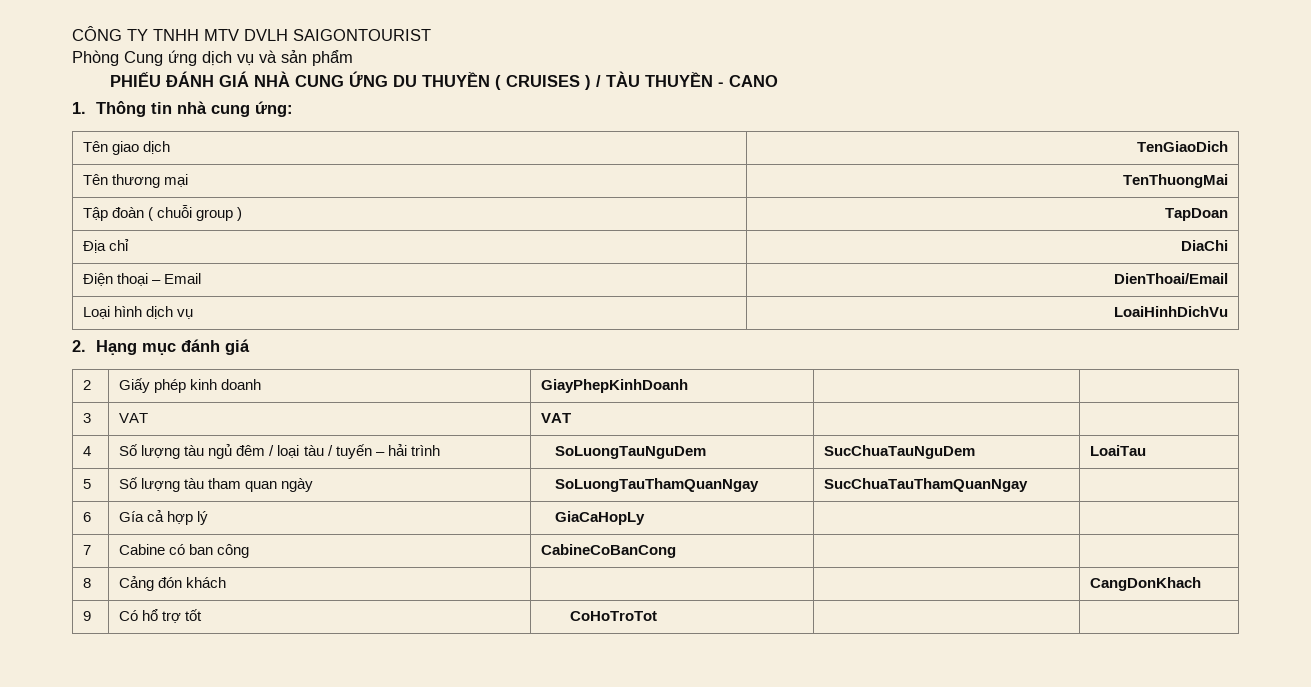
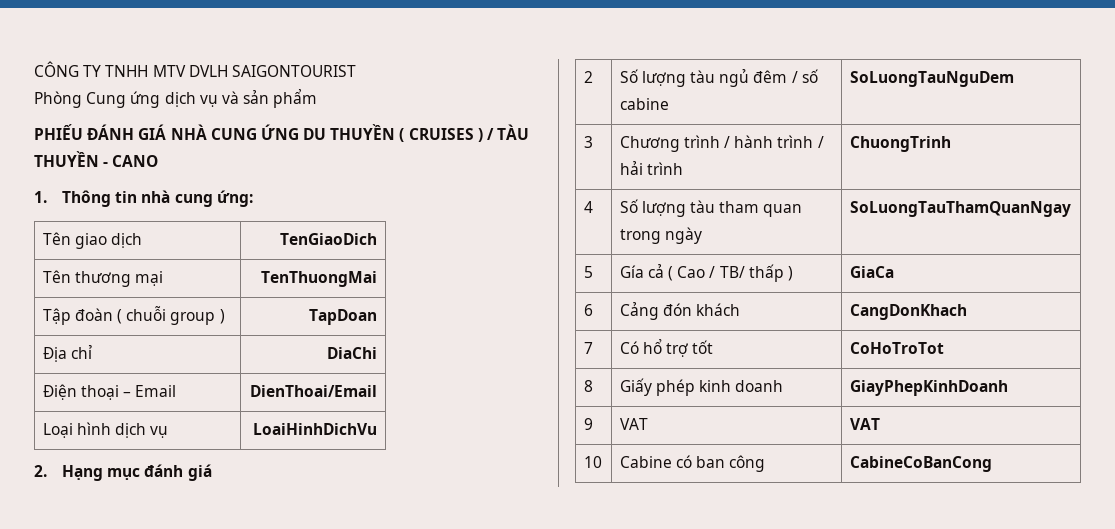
(92, 385) none -> [619,69,818,87] [619,98,669,110] [849,71,1014,87] [583,136,593,148] [619,135,824,152] [619,161,683,175] [849,136,951,152] [583,201,593,213] [619,199,803,217] [619,227,702,244] [849,201,1071,217] [583,266,593,278] [619,264,793,282] [849,266,894,278] [583,304,593,316] [619,302,741,320] [849,304,967,320] [583,342,593,354] [619,339,714,357] [849,342,944,354] [583,380,593,392] | Số lượng tàu ngủ đêm / số cabine | SoLuongTauNguDem // 3 | Chương trình / hành trình / hải trình | ChuongTrinh // 4 | Số lượng tàu tham quan trong ngày | SoLuongTauThamQuanNgay // 5 | Gía cả ( Cao / TB/ thấp ) | GiaCa // 6 | Cảng đón khách | CangDonKhach // 7 | Có hổ trợ tốt | CoHoTroTot // 8
[83,413,92,423] | | // 3 -> [583,418,593,430] // 9
[83,446,92,456] [119,444,440,459] [555,446,707,459] [824,445,976,459] [1090,445,1147,456] [83,479,92,489] [119,477,314,492] [555,478,760,492] [824,478,1029,492] [83,512,92,522] [119,510,209,525] [555,511,646,525] [83,545,92,555] | | // 4 | Số lượng tàu ngủ đêm / loại tàu / tuyến – hải trình | SoLuongTauNguDem | SucChuaTauNguDem | LoaiTau // 5 | Số lượng tàu tham quan ngày | SoLuongTauThamQuanNgay | SucChuaTauThamQuanNgay | // 6 | Gía cả hợp lý | GiaCaHopLy | | // 7 -> [583,456,602,468] // 10
[83,578,92,588] [119,576,227,591] [1090,577,1202,591] [83,611,92,621] [119,609,203,623] [569,611,657,621] | | // 8 | Cảng đón khách | | | CangDonKhach // 9 | Có hổ trợ tốt | CoHoTroTot | | -> (992, 464) none

